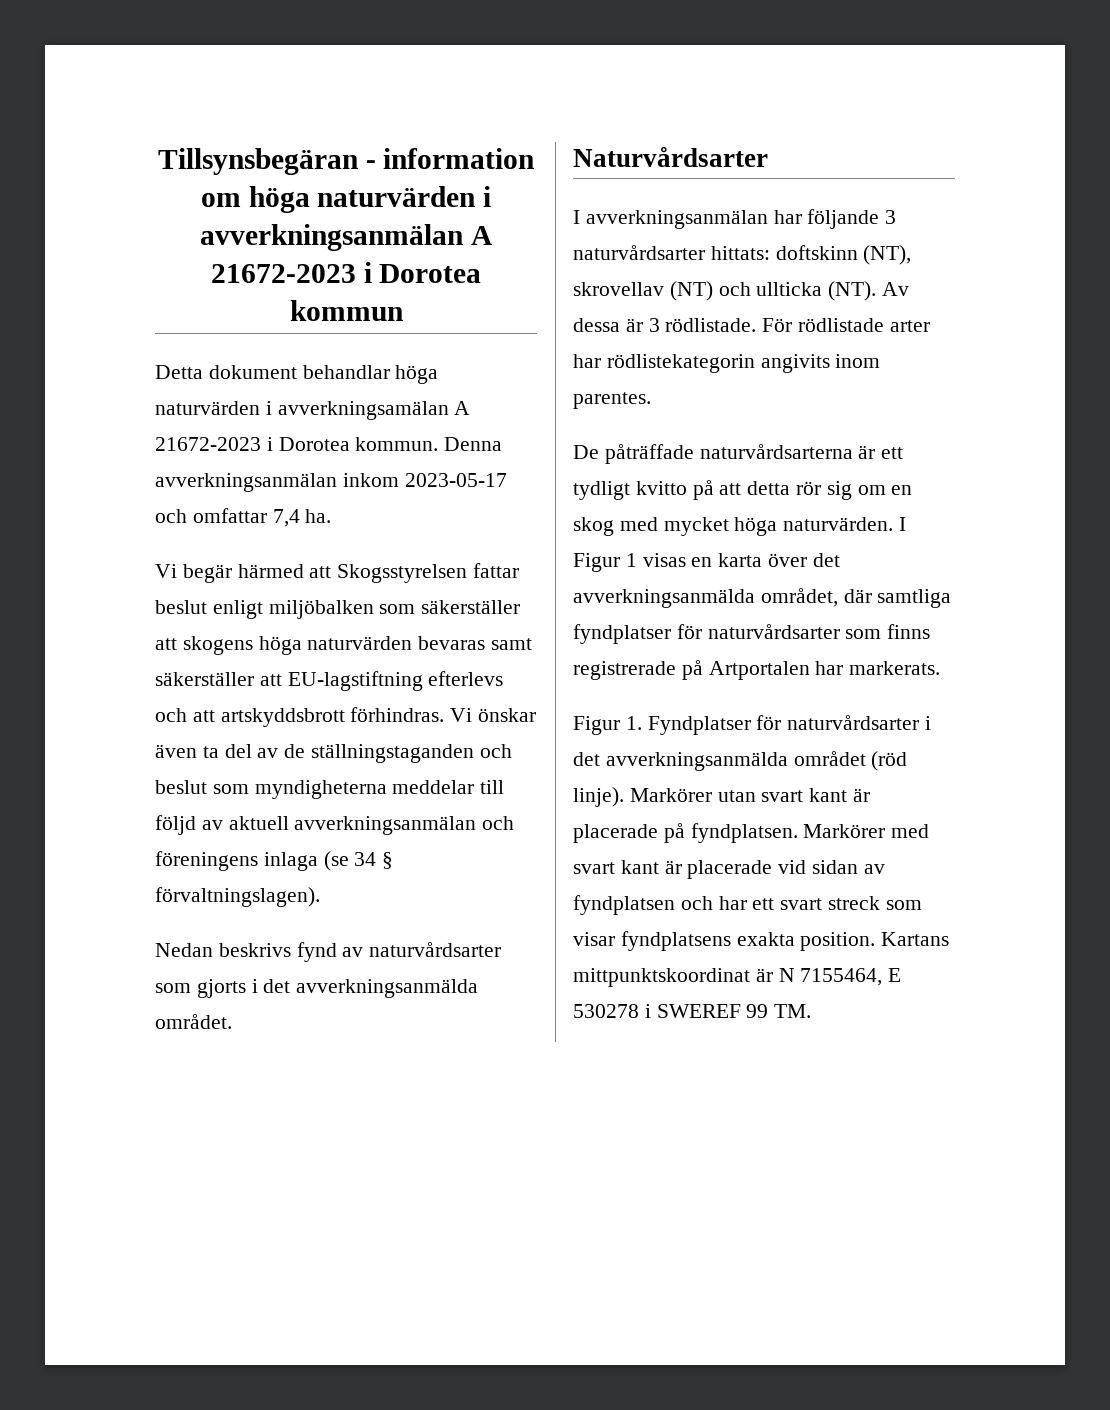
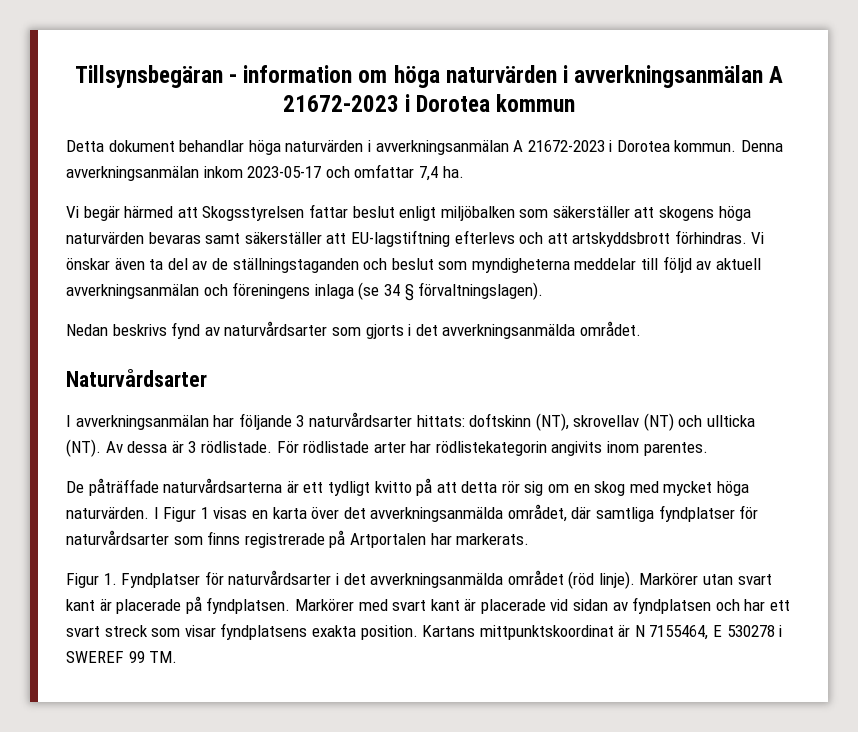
[277,401,449,420] avverkningsamälan -> [375,140,509,155] avverkningsanmälan

